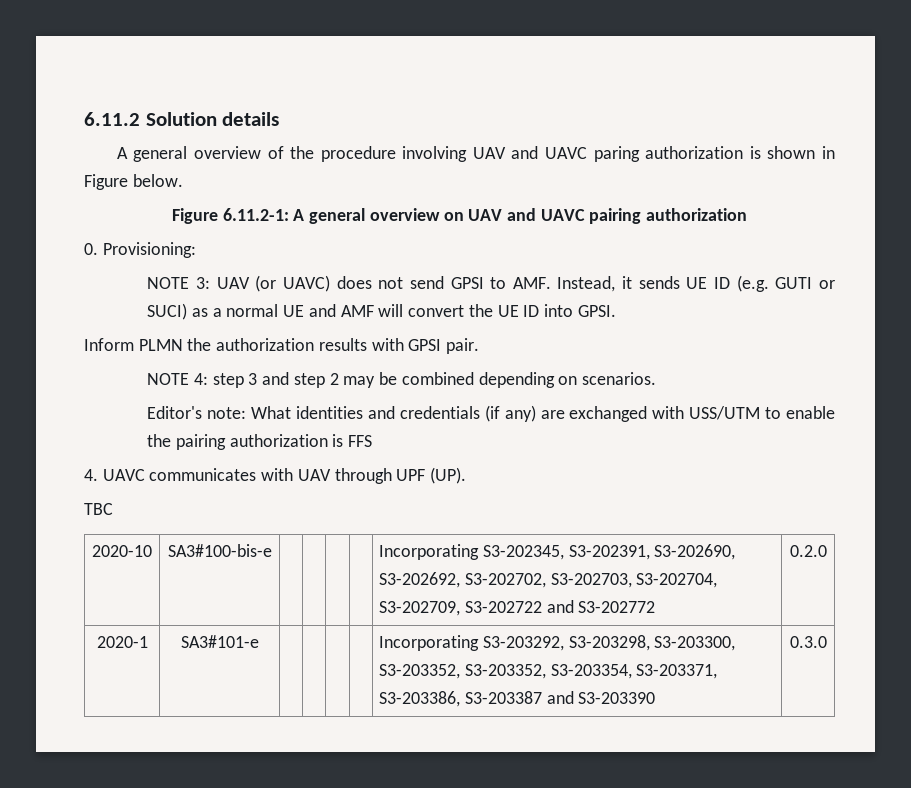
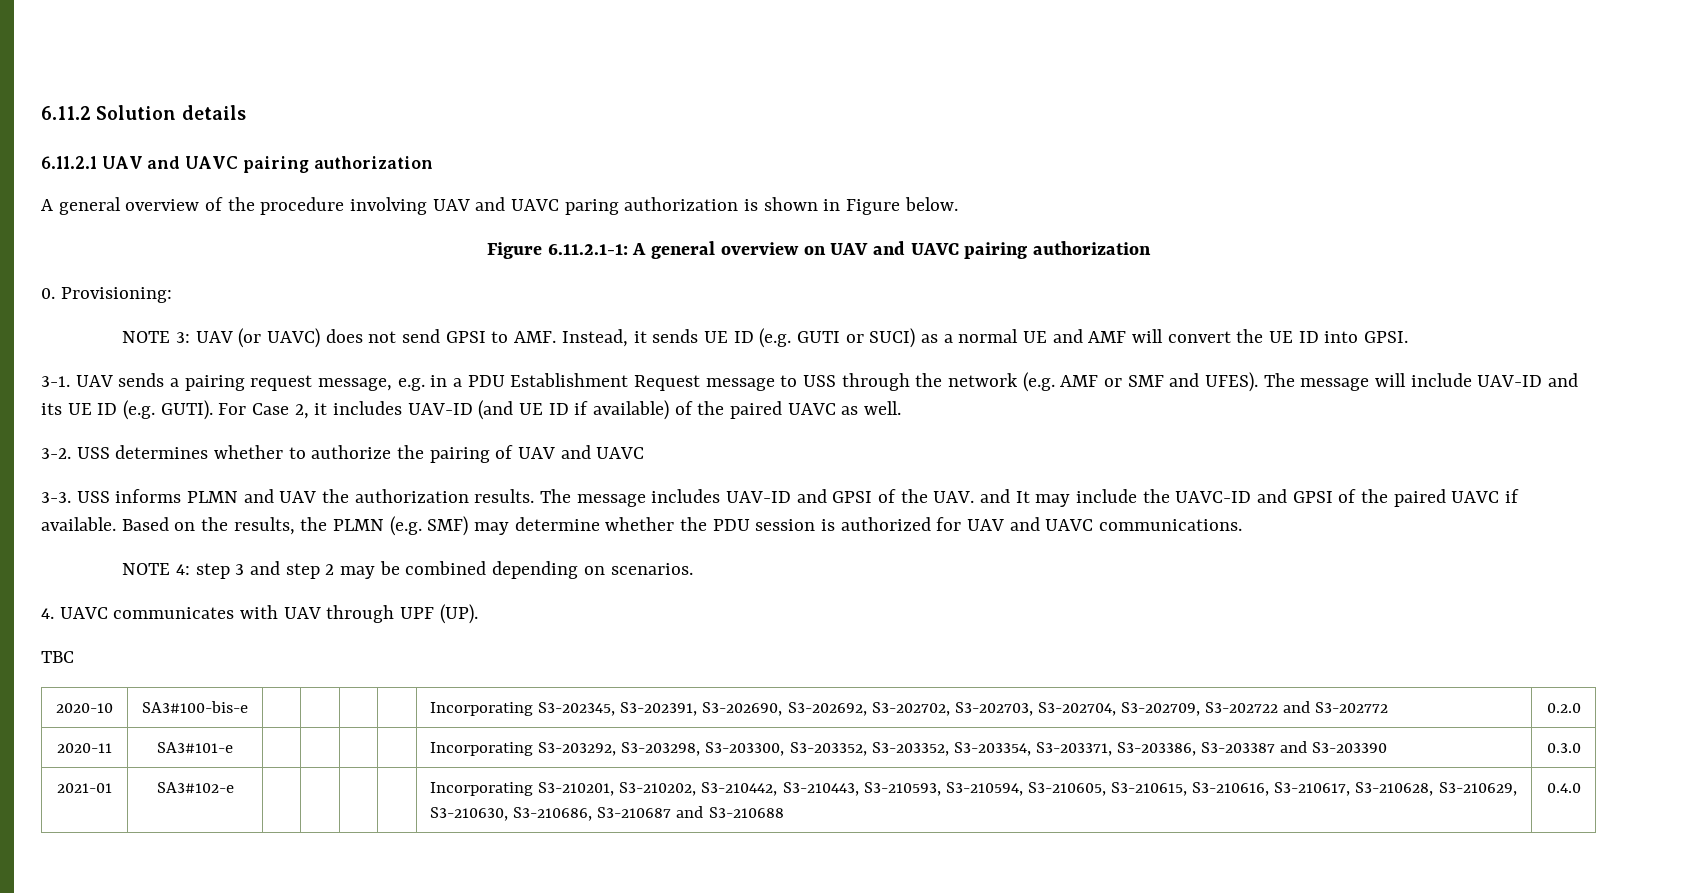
(280, 119) none -> [41,156,433,173] // 6.11.2.1 UAV and UAVC pairing authorization
[222,208,289,221] 6.11.2-1: -> [547,244,628,255] 6.11.2.1-1:
[84,338,480,354] Inform PLMN the authorization results with GPSI pair. -> [41,372,1579,392] [41,400,902,420] [41,445,645,463] [41,489,1520,507] [41,516,1243,536] 3-1. UAV sends a pairing request message, e.g. in a PDU Establishment Request message to USS through the network (e.g. AMF or SMF and UFES). The message will include UAV-ID and its UE ID (e.g. GUTI). For Case 2, it includes UAV-ID (and UE ID if available) of the paired UAVC as well. // 3-2. USS determines whether to authorize the pairing of UAV and UAVC // 3-3. USS informs PLMN and UAV the authorization results. The message includes UAV-ID and GPSI of the UAV. and It may include the UAVC-ID and GPSI of the paired UAVC if available. Based on the results, the PLMN (e.g. SMF) may determine whether the PDU session is authorized for UAV and UAVC communications.
[147,405,836,422] [147,434,373,450] // Editor's note: What identities and credentials (if any) are exchanged with USS/UTM to enable the pairing authorization is FFS -> (693, 569) none
[96,636,148,648] 2020-1 -> [57,743,112,753] 2020-11
(827, 642) none -> [57,783,112,793] [156,782,234,793] [430,782,1517,796] [430,806,784,821] [1546,783,1581,793] // 2021-01 | SA3#102-e | | | | | Incorporating S3-210201, S3-210202, S3-210442, S3-210443, S3-210593, S3-210594, S3-210605, S3-210615, S3-210616, S3-210617, S3-210628, S3-210629, S3-210630, S3-210686, S3-210687 and S3-210688 | 0.4.0

